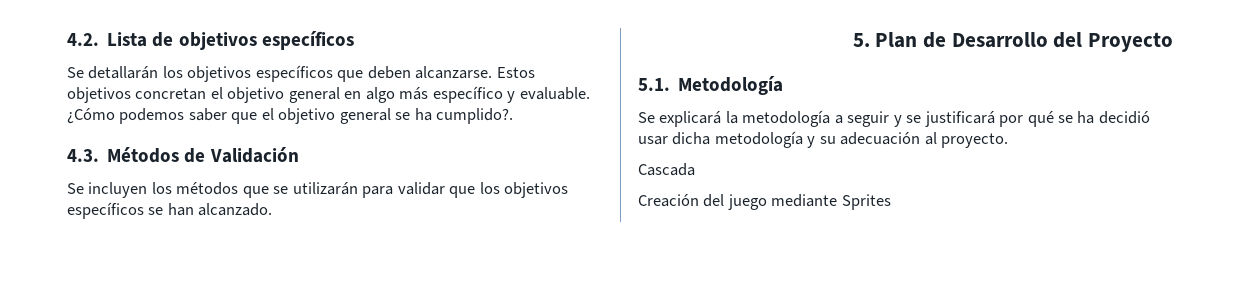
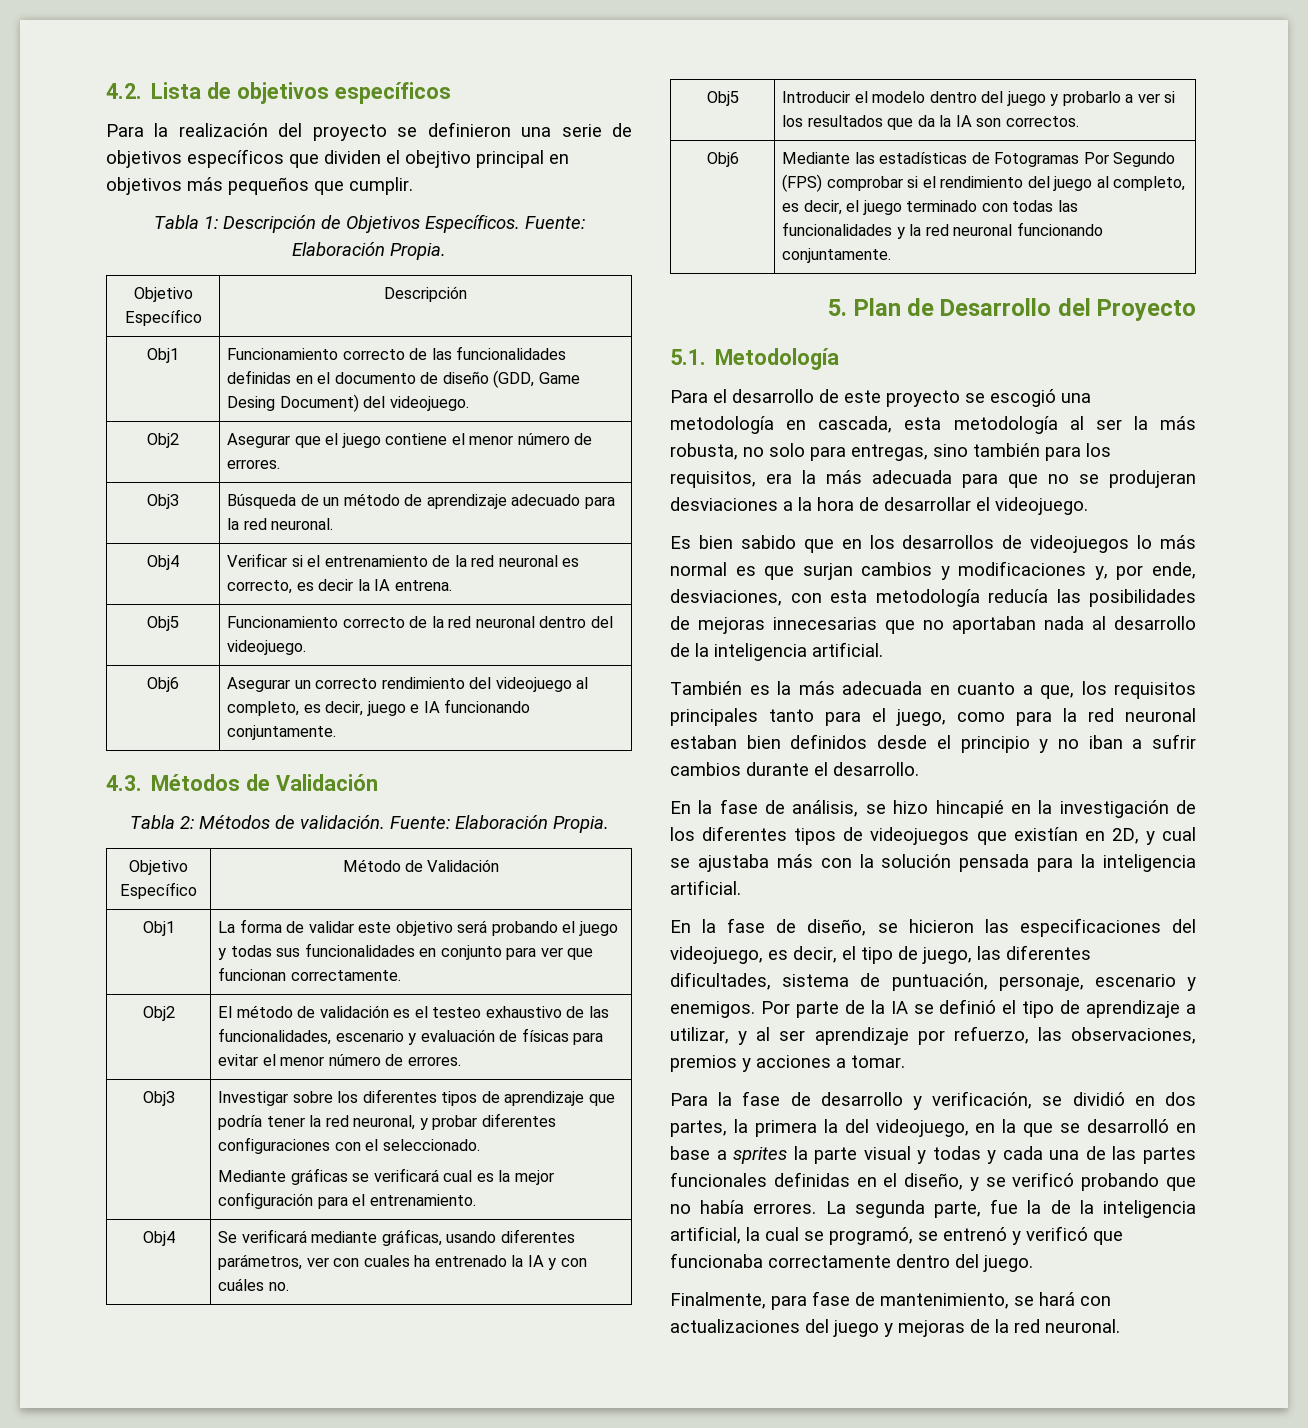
[67,65,535,82] [67,86,590,103] [67,108,514,124] [67,147,299,163] [67,182,569,198] [67,202,273,219] Se detallarán los objetivos específicos que deben alcanzarse. Estos objetivos concretan el objetivo general en algo más específico y evaluable. ¿Cómo podemos saber que el objetivo general se ha cumplido?. // 4.3. Métodos de Validación // Se incluyen los métodos que se utilizarán para validar que los objetivos específicos se han alcanzado. -> [106,122,633,141] [106,149,569,168] [106,177,413,195] [153,214,585,233] [292,242,446,260] [133,287,193,302] [124,309,202,326] [384,286,467,302] [147,348,179,363] [227,346,567,360] [227,370,580,388] [227,394,469,412] [147,433,179,448] [227,433,593,448] [227,459,281,469] [147,494,179,509] [227,493,615,509] [227,518,334,530] [147,555,179,570] [227,553,580,567] [227,579,452,594] [147,616,179,631] [227,616,613,628] [227,640,307,655] [147,677,179,692] [227,677,589,692] [227,699,531,716] [227,725,337,740] [106,774,378,791] [129,815,609,833] [129,860,188,875] [120,882,197,899] [342,859,500,872] [142,921,175,936] [218,919,618,936] [218,943,594,960] [218,967,401,981] [142,1006,175,1021] [218,1005,609,1018] [218,1028,604,1045] [218,1054,461,1066] [142,1091,175,1106] [218,1089,615,1106] [218,1113,556,1130] [218,1137,480,1154] [218,1168,554,1185] [218,1192,476,1209] [142,1231,175,1246] [218,1229,575,1246] [218,1254,587,1270] [218,1278,289,1291] [706,91,739,106] [782,91,1175,106] [782,115,1079,130] [706,152,739,167] [782,152,1176,167] [782,174,1186,192] [782,200,1078,215] [782,222,1103,239] [782,248,892,263] Para la realización del proyecto se definieron una serie de objetivos específicos que dividen el obejtivo principal en objetivos más pequeños que cumplir. // Tabla 1: Descripción de Objetivos Específicos. Fuente: Elaboración Propia. // Objetivo Específico | Descripción // Obj1 | Funcionamiento correcto de las funcionalidades definidas en el documento de diseño (GDD, Game Desing Document) del videojuego. // Obj2 | Asegurar que el juego contiene el menor número de errores. // Obj3 | Búsqueda de un método de aprendizaje adecuado para la red neuronal. // Obj4 | Verificar si el entrenamiento de la red neuronal es correcto, es decir la IA entrena. // Obj5 | Funcionamiento correcto de la red neuronal dentro del videojuego. // Obj6 | Asegurar un correcto rendimiento del videojuego al completo, es decir, juego e IA funcionando conjuntamente. // 4.3. Métodos de Validación // Tabla 2: Métodos de validación. Fuente: Elaboración Propia. // Objetivo Específico | Método de Validación // Obj1 | La forma de validar este objetivo será probando el juego y todas sus funcionalidades en conjunto para ver que funcionan correctamente. // Obj2 | El método de validación es el testeo exhaustivo de las funcionalidades, escenario y evaluación de físicas para evitar el menor número de errores. // Obj3 | Investigar sobre los diferentes tipos de aprendizaje que podría tener la red neuronal, y probar diferentes configuraciones con el seleccionado. // Mediante gráficas se verificará cual es la mejor configuración para el entrenamiento. // Obj4 | Se verificará mediante gráficas, usando diferentes parámetros, ver con cuales ha entrenado la IA y con cuáles no. // Obj5 | Introducir el modelo dentro del juego y probarlo a ver si los resultados que da la IA son correctos. // Obj6 | Mediante las estadísticas de Fotogramas Por Segundo (FPS) comprobar si el rendimiento del juego al completo, es decir, el juego terminado con todas las funcionalidades y la red neuronal funcionando conjuntamente.
[638,110,1150,127] [638,131,1009,148] [638,163,695,176] [638,194,891,210] Se explicará la metodología a seguir y se justificará por qué se ha decidió usar dicha metodología y su adecuación al proyecto. // Cascada // Creación del juego mediante Sprites -> [670,389,1091,407] [670,416,1196,434] [670,443,1111,461] [670,470,1196,488] [670,497,1088,515] [670,535,1196,553] [670,561,1196,580] [670,589,1196,607] [670,616,1196,634] [670,642,883,661] [670,681,1196,699] [670,708,1196,726] [670,734,1196,753] [670,762,919,776] [670,799,1196,818] [670,826,1196,845] [670,854,1196,872] [670,880,741,895] [670,918,1196,937] [670,945,1091,964] [670,972,1196,991] [670,999,1196,1018] [670,1026,1196,1045] [670,1055,905,1072] [670,1091,1196,1110] [670,1119,1196,1137] [670,1146,1196,1164] [670,1172,1196,1191] [670,1199,1196,1218] [670,1226,1123,1245] [670,1253,1033,1272] [670,1291,1111,1310] [670,1319,1120,1337] Para el desarrollo de este proyecto se escogió una metodología en cascada, esta metodología al ser la más robusta, no solo para entregas, sino también para los requisitos, era la más adecuada para que no se produjeran desviaciones a la hora de desarrollar el videojuego. // Es bien sabido que en los desarrollos de videojuegos lo más normal es que surjan cambios y modificaciones y, por ende, desviaciones, con esta metodología reducía las posibilidades de mejoras innecesarias que no aportaban nada al desarrollo de la inteligencia artificial. // También es la más adecuada en cuanto a que, los requisitos principales tanto para el juego, como para la red neuronal estaban bien definidos desde el principio y no iban a sufrir cambios durante el desarrollo. // En la fase de análisis, se hizo hincapié en la investigación de los diferentes tipos de videojuegos que existían en 2D, y cual se ajustaba más con la solución pensada para la inteligencia artificial. // En la fase de diseño, se hicieron las especificaciones del videojuego, es decir, el tipo de juego, las diferentes dificultades, sistema de puntuación, personaje, escenario y enemigos. Por parte de la IA se definió el tipo de aprendizaje a utilizar, y al ser aprendizaje por refuerzo, las observaciones, premios y acciones a tomar. // Para la fase de desarrollo y verificación, se dividió en dos partes, la primera la del videojuego, en la que se desarrolló en base a sprites la parte visual y todas y cada una de las partes funcionales definidas en el diseño, y se verificó probando que no había errores. La segunda parte, fue la de la inteligencia artificial, la cual se programó, se entrenó y verificó que funcionaba correctamente dentro del juego. // Finalmente, para fase de mantenimiento, se hará con actualizaciones del juego y mejoras de la red neuronal.

